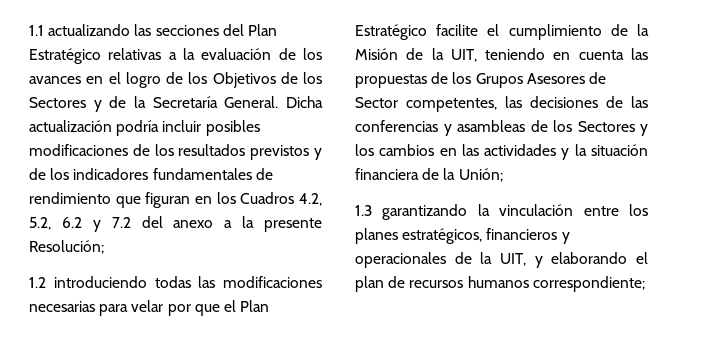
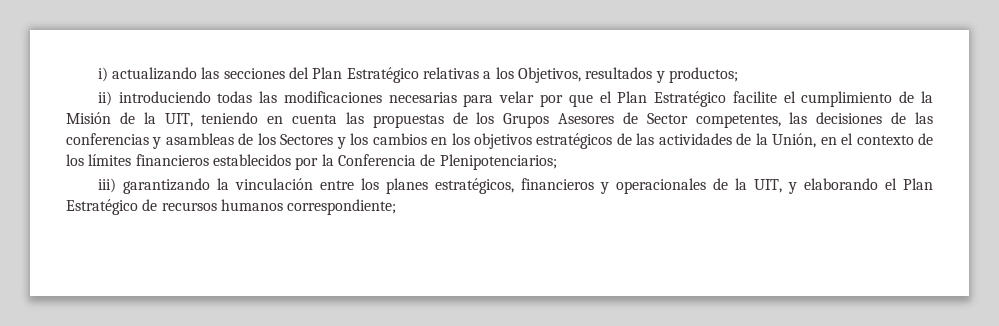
[29,25,44,36] 1.1 -> [97,67,108,82] i)
[183,48,322,60] [29,72,322,88] [29,96,323,112] [29,120,260,136] [29,144,323,160] [29,168,273,180] [29,192,322,208] [29,216,322,232] [29,240,104,254] [29,277,46,288] la evaluación de los avances en el logro de los Objetivos de los Sectores y de la Secretaría General. Dicha actualización podría incluir posibles modificaciones de los resultados previstos y de los indicadores fundamentales de rendimiento que figuran en los Cuadros 4.2, 5.2, 6.2 y 7.2 del anexo a la presente Resolución; // 1.2 -> [495,67,738,83] [97,91,112,106] los Objetivos, resultados y productos; // ii)
[461,144,648,160] [355,168,503,182] [355,205,372,216] las actividades y la situación financiera de la Unión; // 1.3 -> [451,133,934,149] [66,154,557,170] [97,178,116,193] los objetivos estratégicos de las actividades de la Unión, en el contexto de los límites financieros establecidos por la Conferencia de Plenipotenciarios; // iii)
[355,276,384,292] plan -> [903,178,934,190] [66,199,138,215] Plan Estratégico

